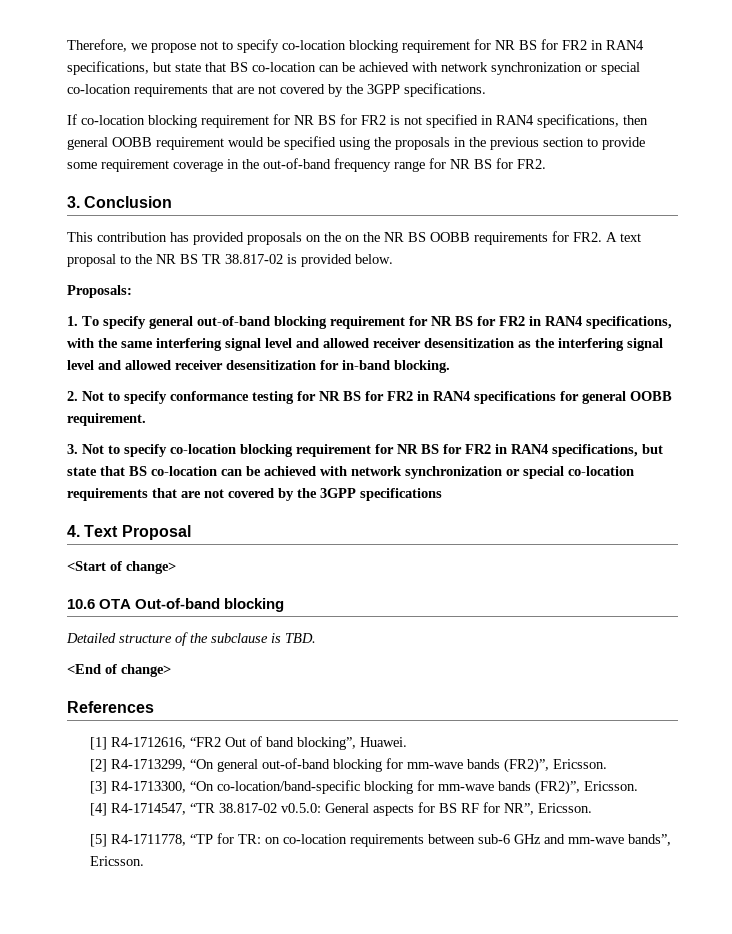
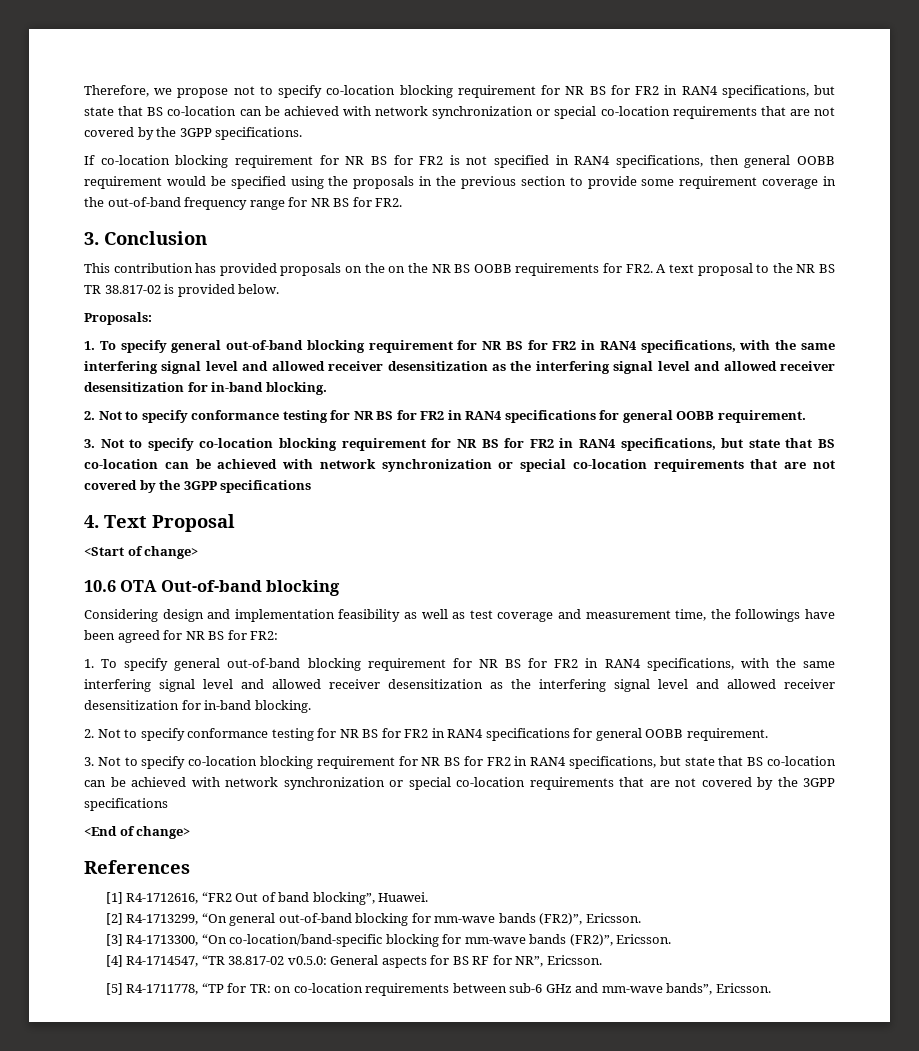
[66,632,316,646] Detailed structure of the subclause is TBD. -> [84,609,836,622] [84,630,279,643] [84,658,836,671] [84,679,835,692] [84,700,311,713] [84,728,768,741] [84,756,836,769] [84,777,835,790] [84,798,168,811] Considering design and implementation feasibility as well as test coverage and measurement time, the followings have been agreed for NR BS for FR2: // 1. To specify general out-of-band blocking requirement for NR BS for FR2 in RAN4 specifications, with the same interfering signal level and allowed receiver desensitization as the interfering signal level and allowed receiver desensitization for in-band blocking. // 2. Not to specify conformance testing for NR BS for FR2 in RAN4 specifications for general OOBB requirement. // 3. Not to specify co-location blocking requirement for NR BS for FR2 in RAN4 specifications, but state that BS co-location can be achieved with network synchronization or special co-location requirements that are not covered by the 3GPP specifications

